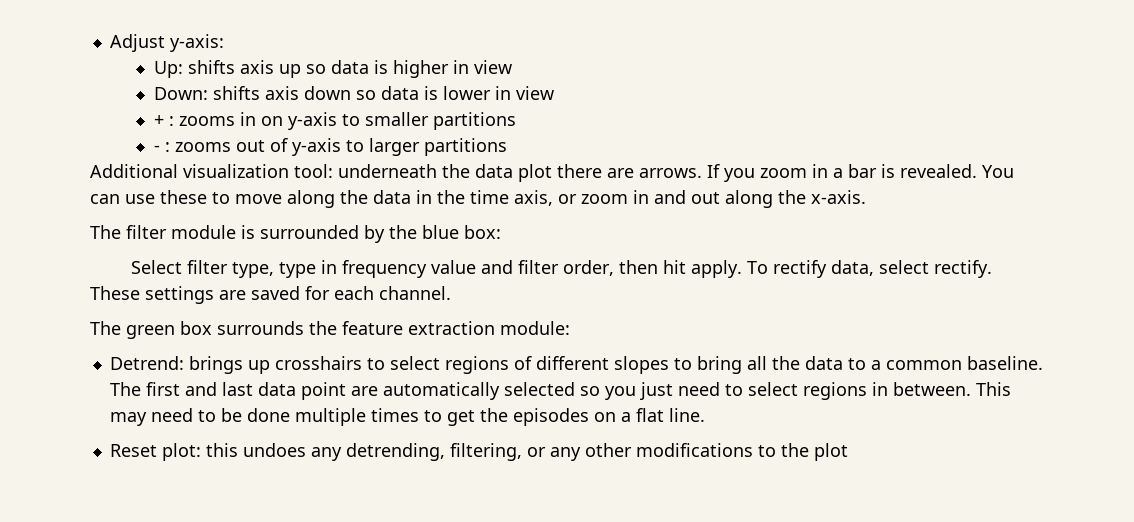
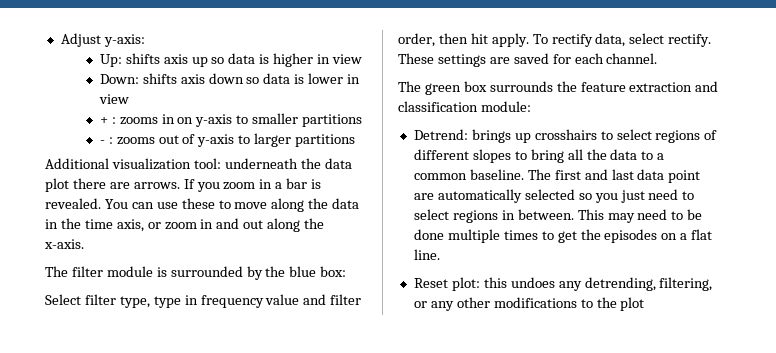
(495, 328) none -> [695,81,719,92] [398,101,478,112] and classification

